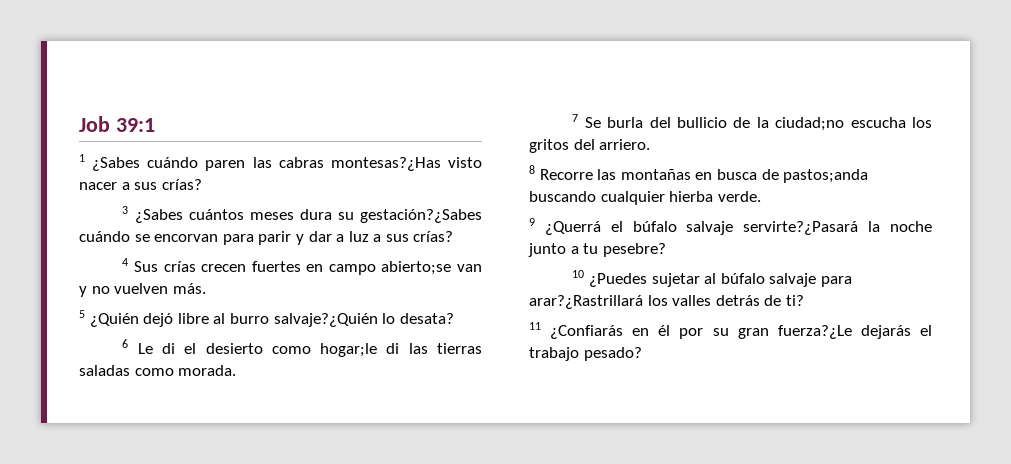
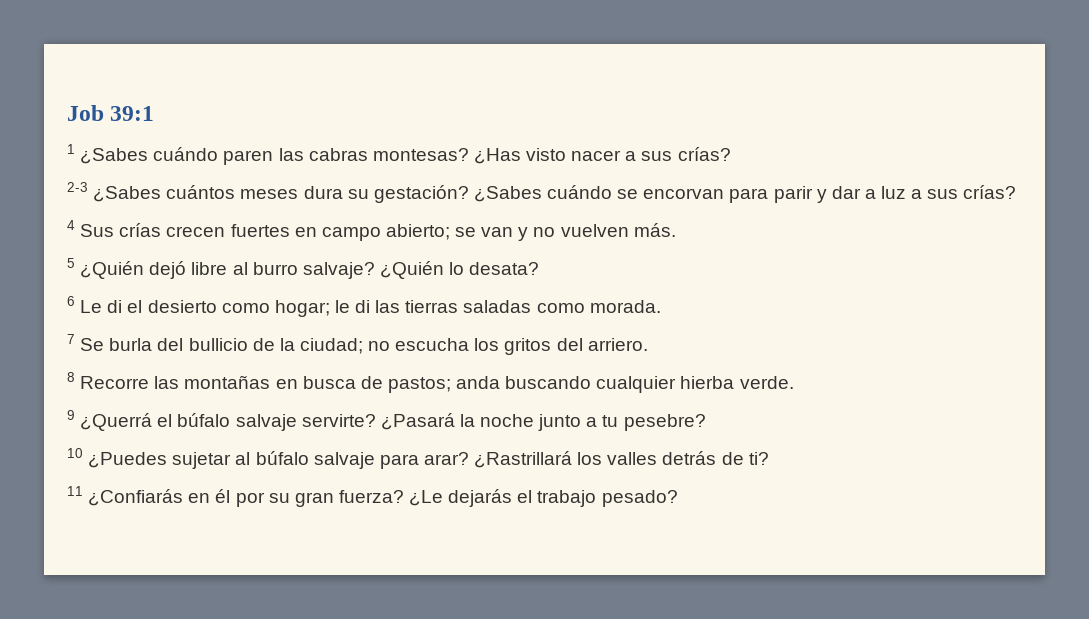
[330,157,441,171] montesas?¿Has -> [372,148,521,164] montesas? ¿Has
[122,206,129,214] 3 -> [67,182,88,192] 2-3
[359,209,482,223] gestación?¿Sabes -> [373,185,542,203] gestación? ¿Sabes
[381,261,452,275] abierto;se -> [385,224,477,240] abierto; se
[273,313,378,327] salvaje?¿Quién -> [302,261,444,279] salvaje? ¿Quién
[320,343,378,357] hogar;le -> [274,300,350,317] hogar; le
[775,117,845,131] ciudad;no -> [299,338,391,354] ciudad; no
[783,169,869,183] pastos;anda -> [387,376,501,393] pastos; anda
[743,221,859,235] servirte?¿Pasará -> [301,413,455,430] servirte? ¿Pasará
[529,295,643,309] arar?¿Rastrillará -> [423,451,573,468] arar? ¿Rastrillará
[777,325,852,339] fuerza?¿Le -> [338,490,444,506] fuerza? ¿Le

